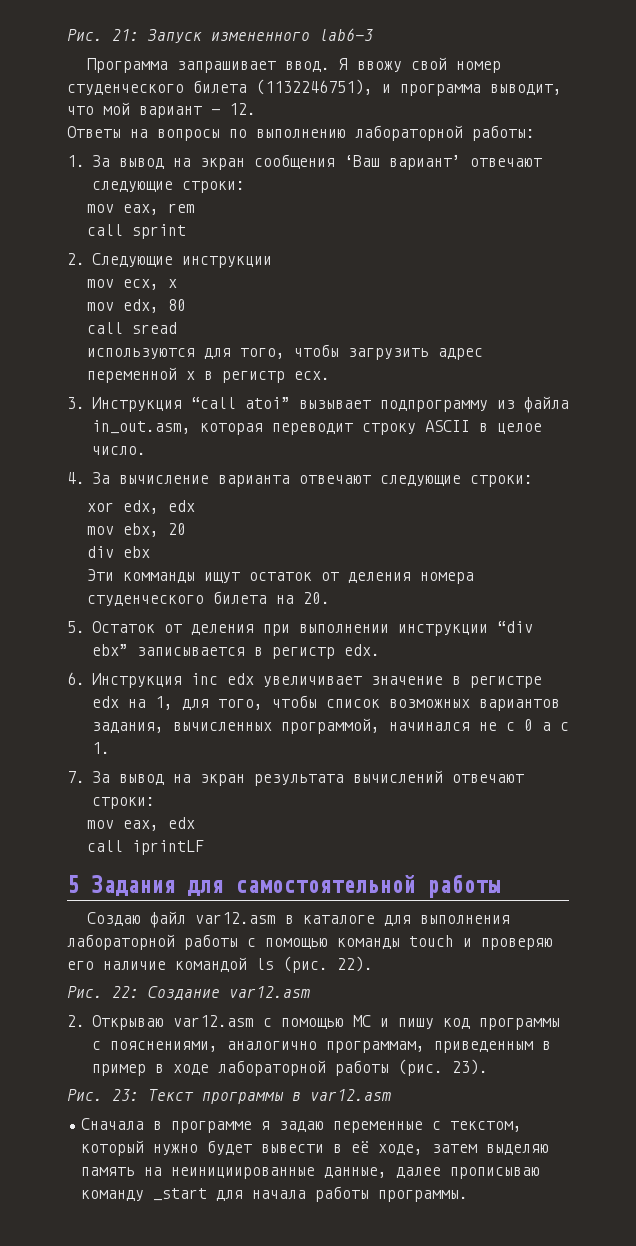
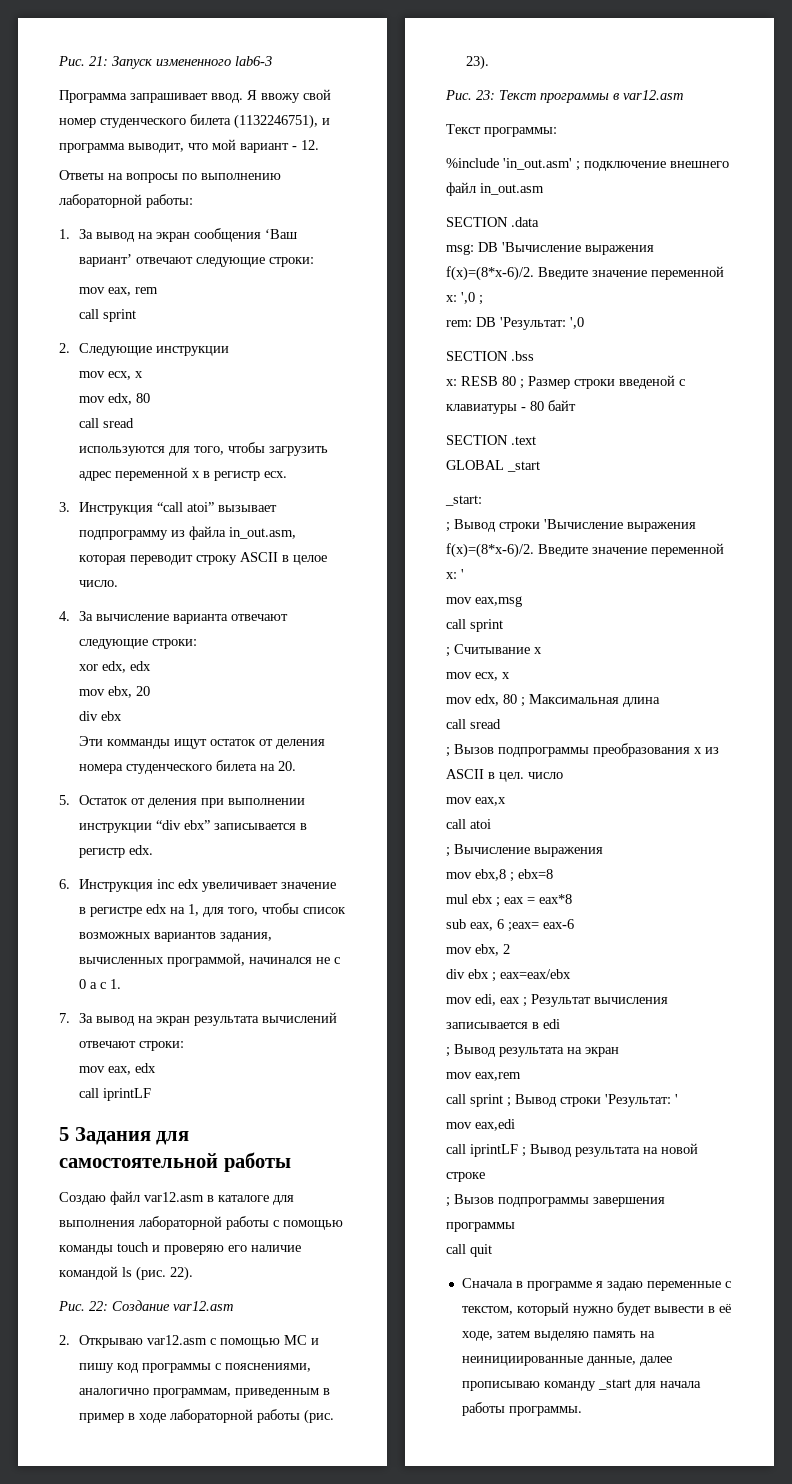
(391, 1095) none -> [446,124,557,137] [446,158,729,171] [446,182,544,196] [446,217,539,227] [446,242,654,255] [446,266,724,281] [446,292,483,305] [446,317,584,330] [446,351,534,361] [446,375,685,389] [446,400,576,414] [446,435,536,445] [446,460,540,472] [445,495,482,506] [446,519,696,532] [446,543,724,558] [446,569,464,579] [446,596,522,607] [446,619,503,632] [446,644,542,657] [446,672,510,681] [446,694,660,707] [446,719,501,729] [446,743,719,757] [446,769,563,782] [446,797,506,806] [446,819,491,829] [446,844,603,857] [446,869,553,882] [446,894,572,907] [446,919,574,932] [446,944,510,956] [446,969,571,982] [446,994,668,1007] [446,1019,560,1029] [446,1044,619,1057] [446,1072,521,1081] [446,1094,678,1107] [446,1119,515,1131] [446,1143,698,1157] [446,1172,485,1182] [446,1194,665,1207] [446,1222,515,1232] [446,1244,492,1257] // Текст программы: // %include 'in_out.asm' ; подключение внешнего файл in_out.asm // SECTION .data // msg: DB 'Вычисление выражения f(x)=(8*x-6)/2. Введите значение переменной x: ',0 ; // rem: DB 'Результат: ',0 // SECTION .bss // x: RESB 80 ; Размер строки введеной с клавиатуры - 80 байт // SECTION .text // GLOBAL _start // _start: // ; Вывод строки 'Вычисление выражения f(x)=(8*x-6)/2. Введите значение переменной x: ' // mov eax,msg // call sprint // ; Считывание x // mov ecx, x // mov edx, 80 ; Максимальная длина // call sread // ; Вызов подпрограммы преобразования x из ASCII в цел. число // mov eax,x // call atoi // ; Вычисление выражения // mov ebx,8 ; ebx=8 // mul ebx ; eax = eax*8 // sub eax, 6 ;eax= eax-6 // mov ebx, 2 // div ebx ; eax=eax/ebx // mov edi, eax ; Результат вычисления записывается в edi // ; Вывод результата на экран // mov eax,rem // call sprint ; Вывод строки 'Результат: ' // mov eax,edi // call iprintLF ; Вывод результата на новой строке // ; Вызов подпрограммы завершения программы // call quit

